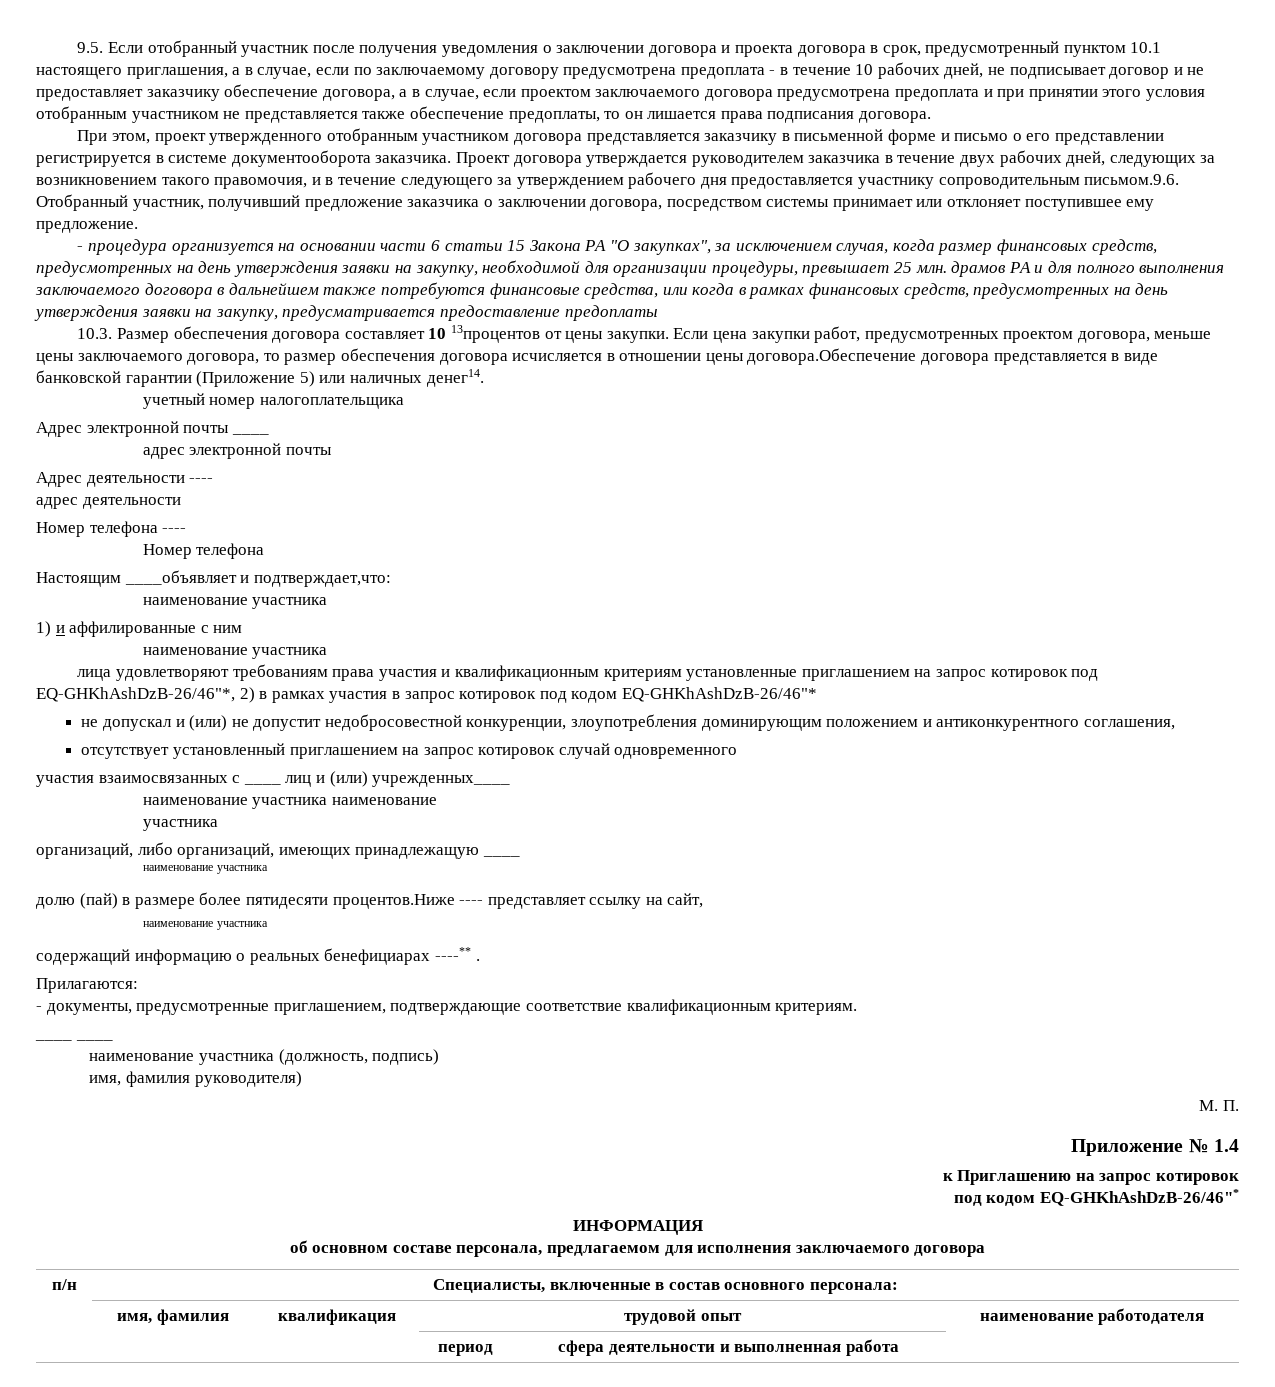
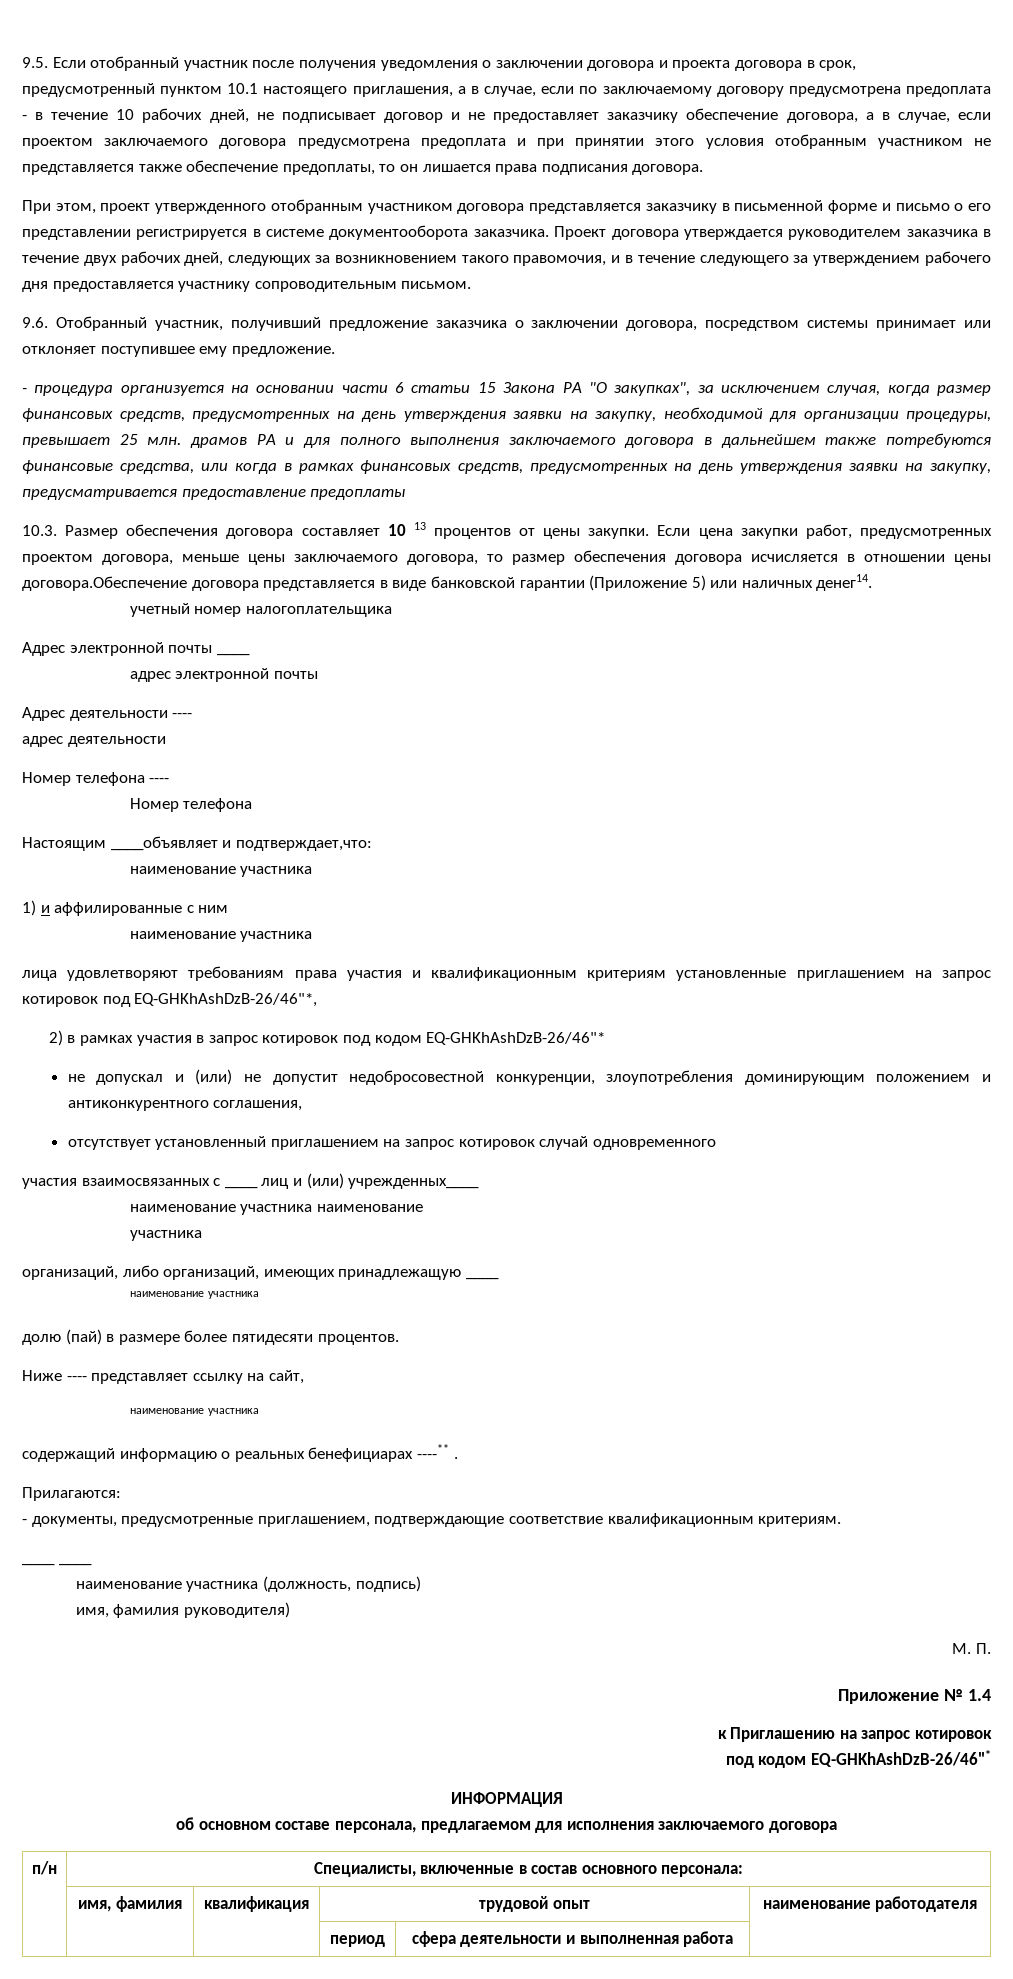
[1084,174,1180,185] письмом.9.6. -> [401,281,472,289] [22,317,48,328] письмом. // 9.6.
[450,325,540,343] 13процентов -> [413,522,511,539] 13 процентов
(235, 694) none -> (318, 1000) //
[332,894,455,909] процентов.Ниже -> [317,1334,399,1345] [22,1370,62,1381] процентов. // Ниже

